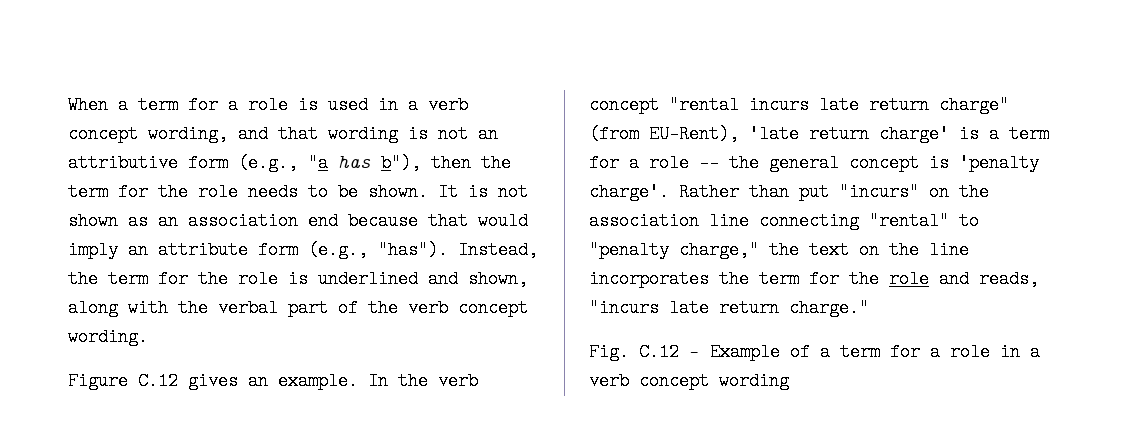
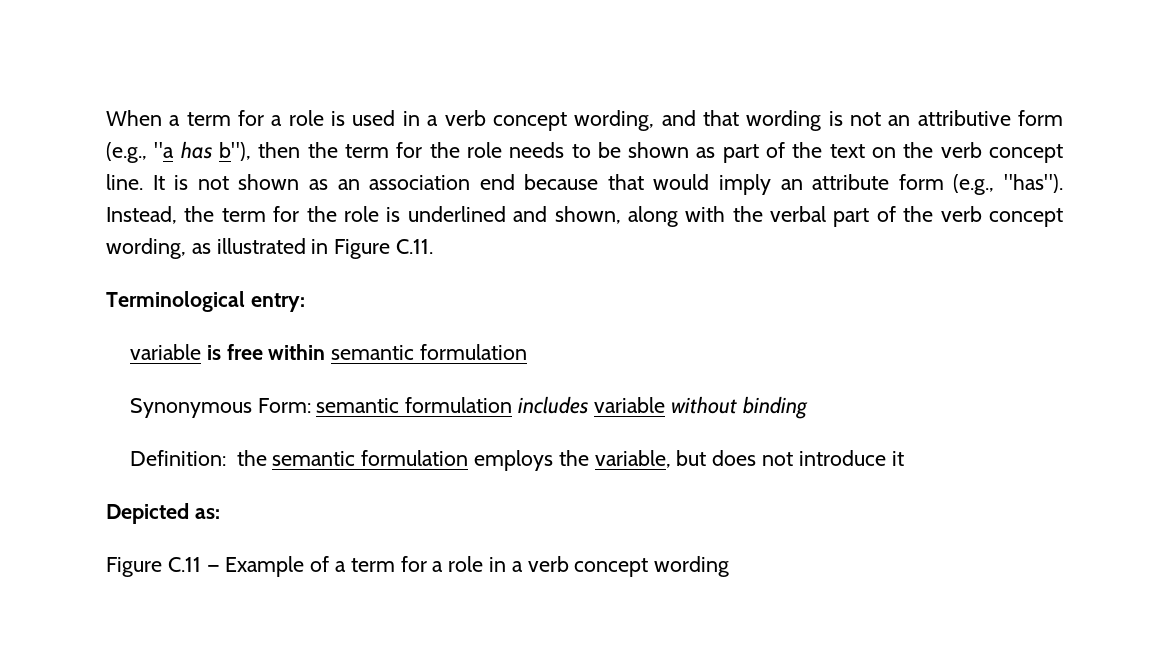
[368,183,428,201] shown. -> [628,142,1064,163] [106,174,143,190] shown as part of the text on the verb concept line.
[68,328,148,346] [68,372,478,390] [589,96,1009,114] [589,125,1049,143] [589,154,1039,172] [589,183,989,201] [589,212,979,230] [589,241,969,259] [589,270,1039,288] [589,299,869,317] [589,343,679,361] wording. // Figure C.12 gives an example. In the verb concept "rental incurs late return charge" (from EU-Rent), 'late return charge' is a term for a role -- the general concept is 'penalty charge'. Rather than put "incurs" on the association line connecting "rental" to "penalty charge," the text on the line incorporates the term for the role and reads, "incurs late return charge." // Fig. C.12 -> [106,238,434,259] [106,291,305,312] [129,344,527,360] [129,396,808,419] [129,450,904,471] [106,503,220,524] [106,557,201,577] wording, as illustrated in Figure C.11. // Terminological entry: // variable is free within semantic formulation // Synonymous Form: semantic formulation includes variable without binding // Definition: the semantic formulation employs the variable, but does not introduce it // Depicted as: // Figure C.11

